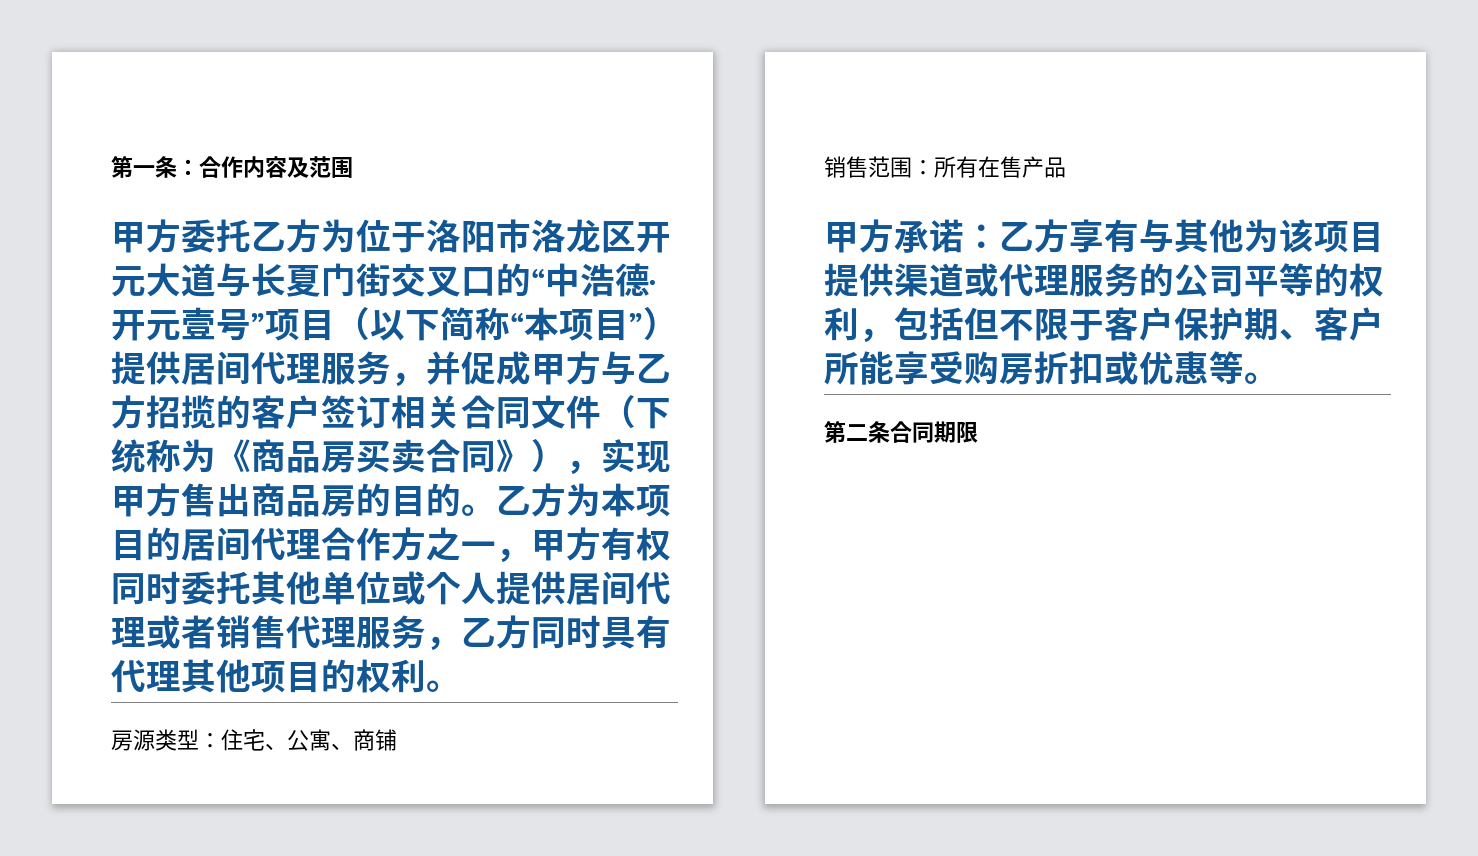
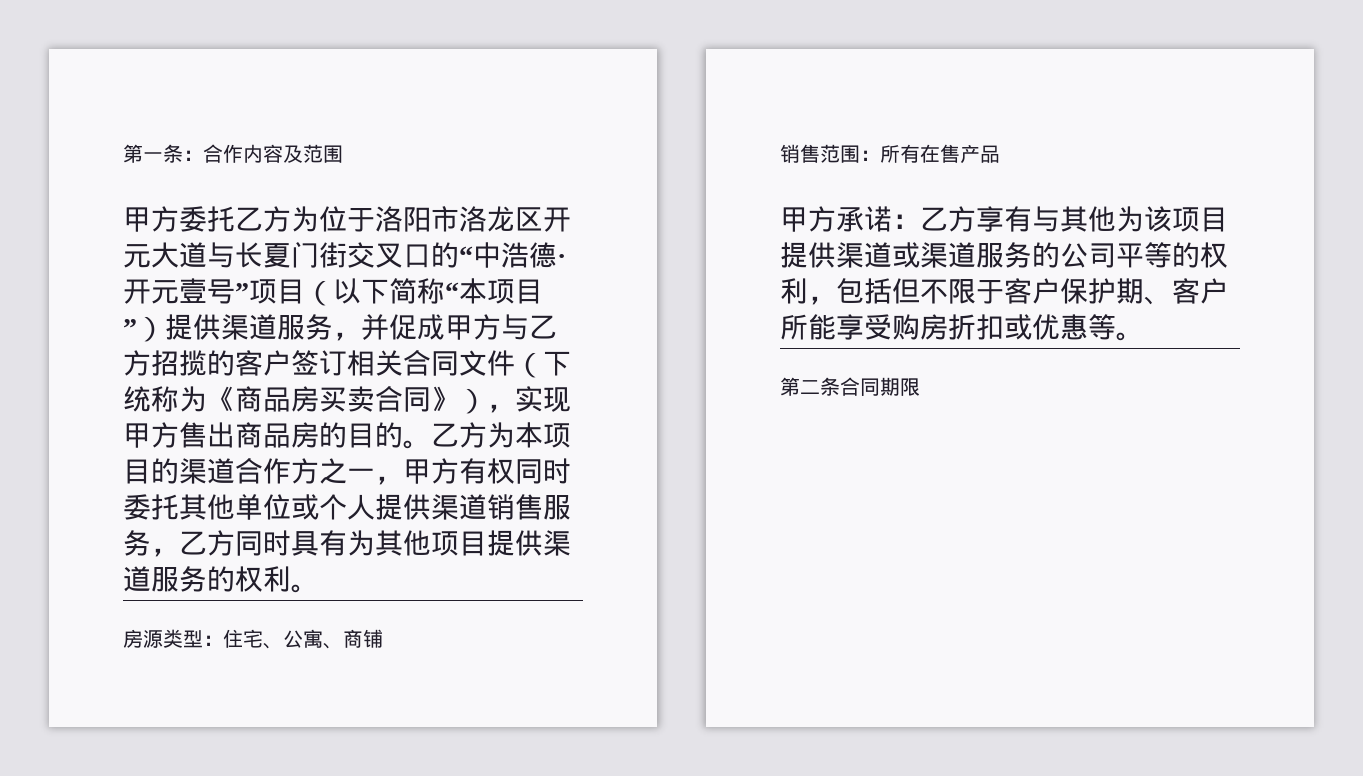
[181,351,321,385] 居间代理 -> [221,314,277,340] 渠道
[181,527,321,561] 居间代理 -> [179,458,235,484] 渠道
[566,571,671,605] [111,615,356,649] 居间代理或者销售代理 -> [431,494,543,520] 渠道销售
[111,660,181,693] 代理 -> [347,530,375,556] 为
(321, 677) none -> [487,530,571,556] [123,566,207,592] 提供渠道服务
[999,264,1069,297] 代理 -> [920,242,976,268] 渠道

